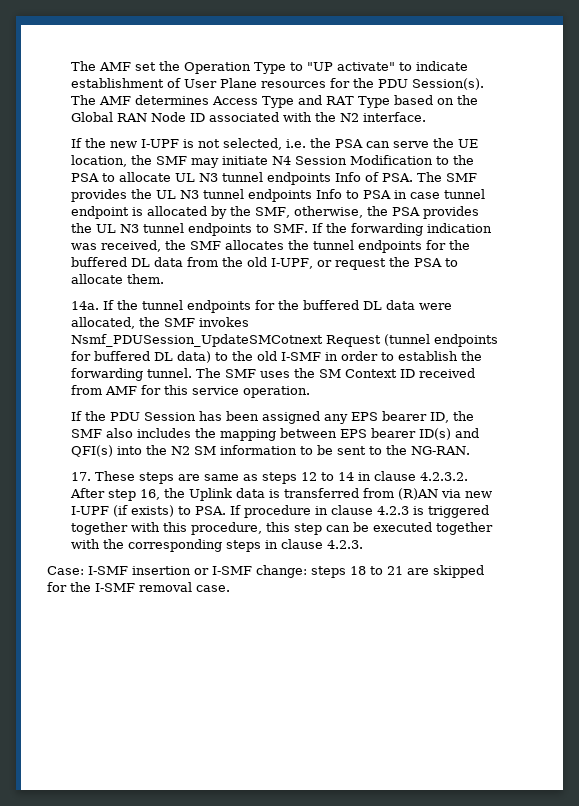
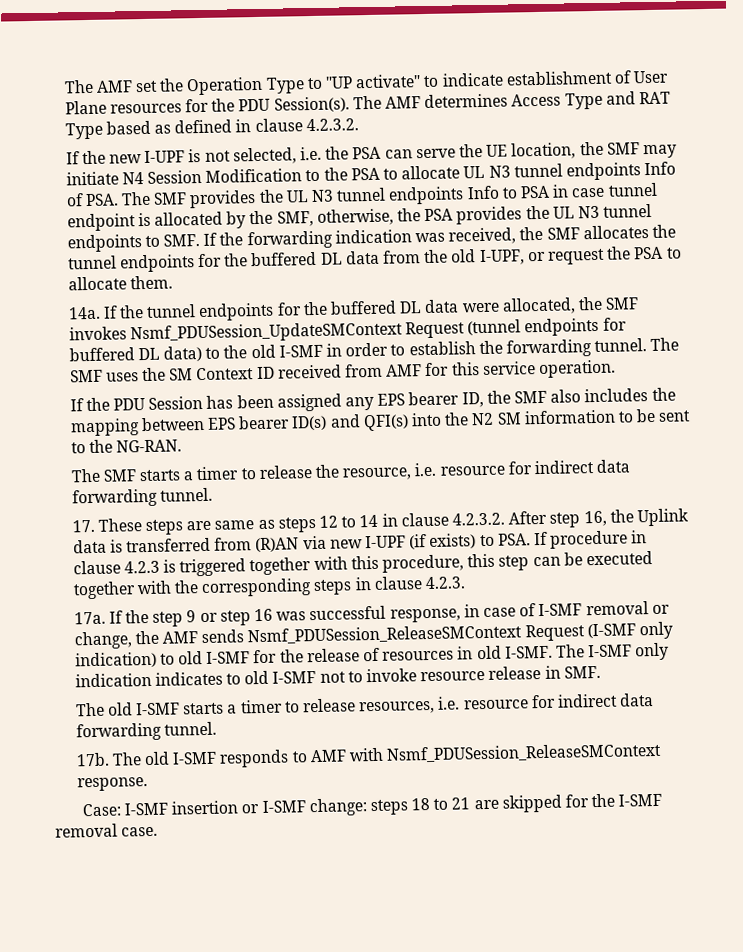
[437,95,479,105] [71,112,427,122] on the Global RAN Node ID associated with the N2 interface. -> [154,118,359,134] as defined in clause 4.2.3.2.
[71,334,324,347] Nsmf_PDUSession_UpdateSMCotnext -> [129,321,403,344] Nsmf_PDUSession_UpdateSMContext
(471, 450) none -> [70,459,631,483] [71,487,213,508] // The SMF starts a timer to release the resource, i.e. resource for indirect data forwarding tunnel.
(364, 544) none -> [73,601,670,627] [73,621,674,650] [74,642,670,669] [74,665,601,688] [74,693,655,717] [75,721,217,742] [75,742,663,768] [76,777,148,792] // 17a. If the step 9 or step 16 was successful response, in case of I-SMF removal or change, the AMF sends Nsmf_PDUSession_ReleaseSMContext Request (I-SMF only indication) to old I-SMF for the release of resources in old I-SMF. The I-SMF only indication indicates to old I-SMF not to invoke resource release in SMF. // The old I-SMF starts a timer to release resources, i.e. resource for indirect data forwarding tunnel. // 17b. The old I-SMF responds to AMF with Nsmf_PDUSession_ReleaseSMContext response.

